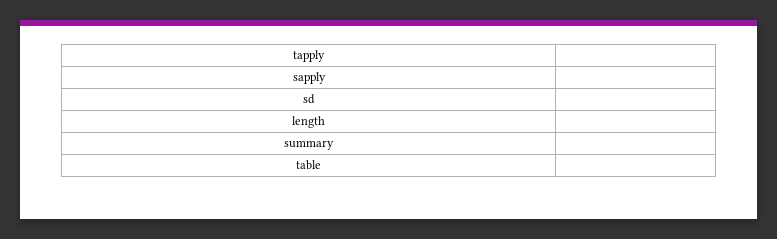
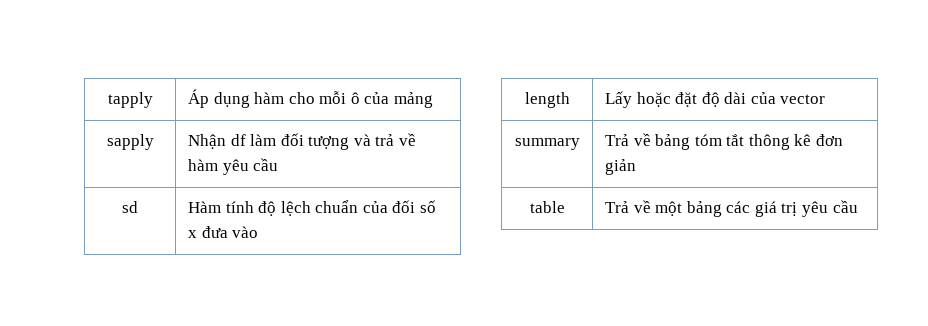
[292,72,326,84] [303,94,315,104] [292,116,325,128] [284,140,334,150] [296,160,321,170] // sapply | // sd | // length | // summary | // table | -> [187,89,434,108] [106,134,154,150] [187,133,417,150] [187,158,279,175] [122,201,138,213] [187,200,437,216] [187,226,259,238] [524,92,570,108] [604,91,826,108] [514,138,580,150] [604,133,844,150] [604,159,636,175] [529,201,565,213] [604,200,858,217] Áp dụng hàm cho mỗi ô của mảng // sapply | Nhận df làm đối tượng và trả về hàm yêu cầu // sd | Hàm tính độ lệch chuẩn của đối số x đưa vào // length | Lấy hoặc đặt độ dài của vector // summary | Trả về bảng tóm tắt thông kê đơn giản // table | Trả về một bảng các giá trị yêu cầu

